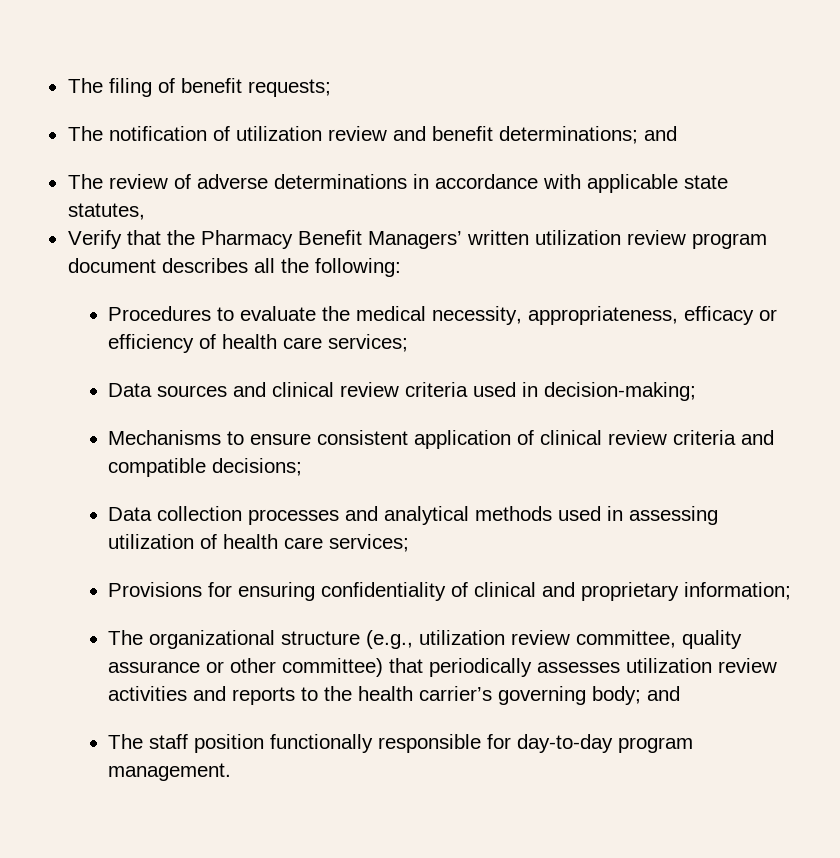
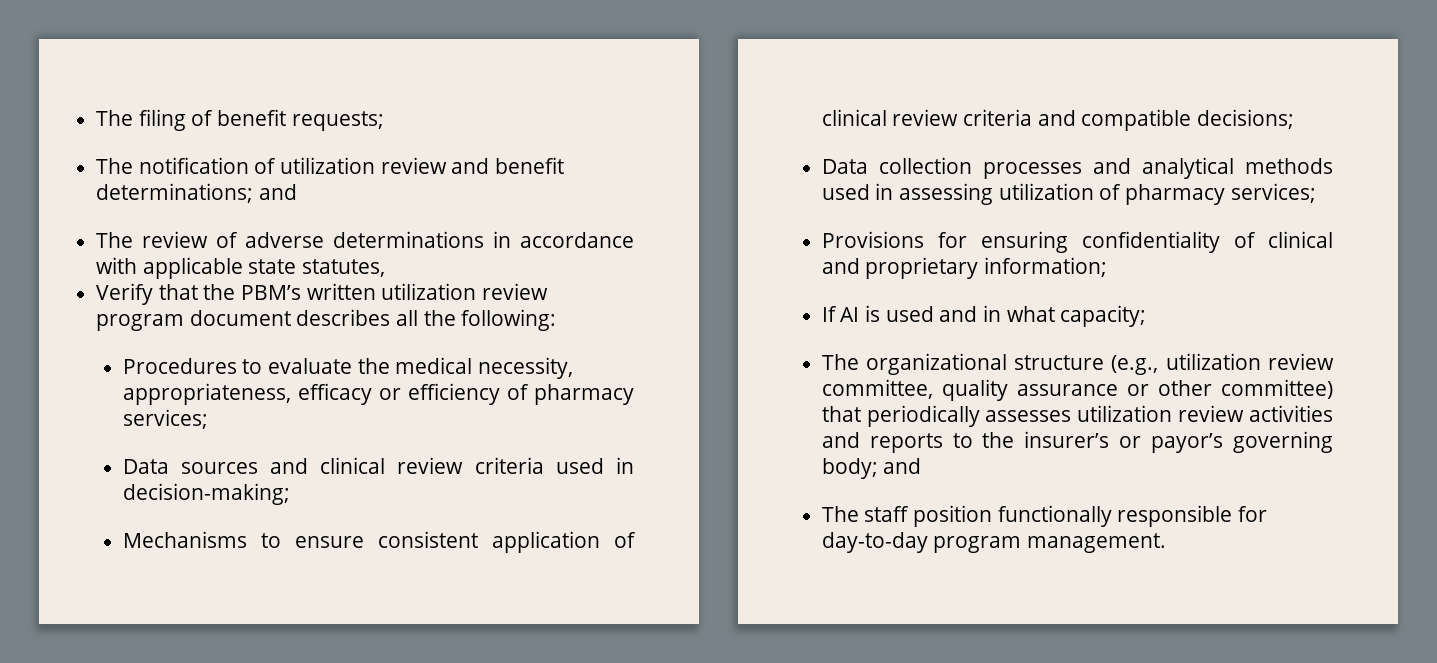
[200,230,462,249] Pharmacy Benefit Managers’ -> [241,285,302,300] PBM’s
[222,334,323,349] health care -> [534,384,634,405] pharmacy
[223,534,324,549] health care -> [1125,184,1226,205] pharmacy
(792, 591) none -> [821,305,1147,327] // If AI is used and in what capacity;
[358,686,493,701] health carrier’s -> [1024,431,1224,453] insurer’s or payor’s

